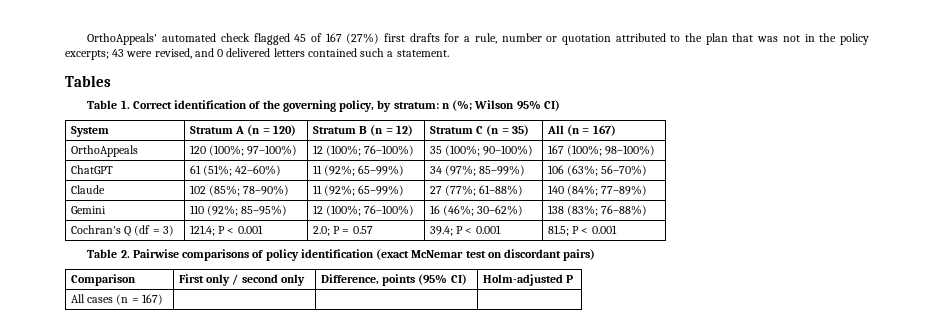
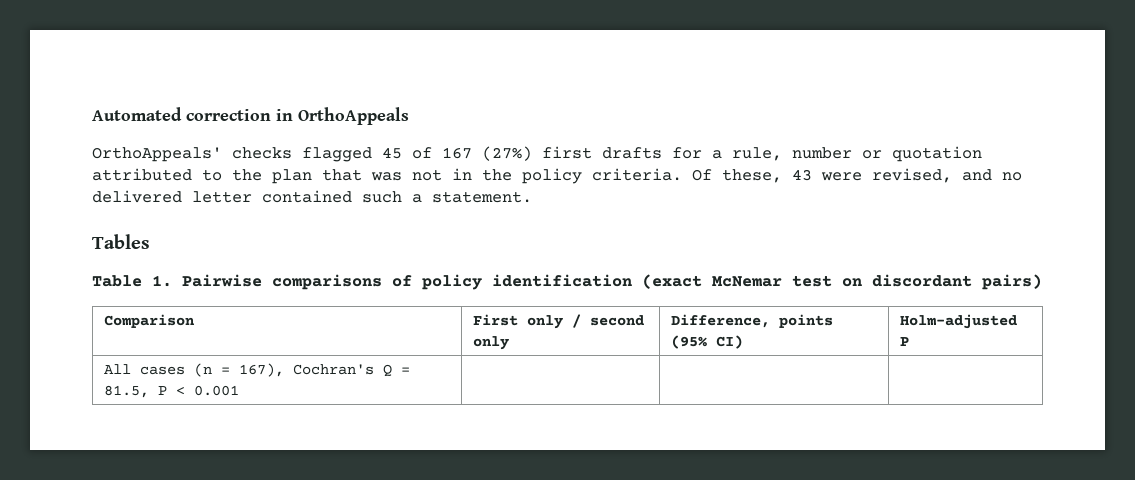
[87,33,250,45] OrthoAppeals' automated check -> [92,107,409,125] [92,147,292,162] Automated correction in OrthoAppeals // OrthoAppeals' checks
[65,50,109,60] excerpts; -> [592,168,782,183] criteria. Of these,
[217,48,305,57] 0 delivered letters -> [1002,172,1022,181] [92,190,252,203] no delivered letter
[132,100,560,112] [70,126,109,137] [189,125,296,136] [312,125,413,136] [429,125,529,136] [546,125,616,136] [70,145,138,157] [189,145,298,156] [312,145,415,156] [429,145,534,156] [547,145,656,156] [70,165,113,174] [189,165,282,176] [312,165,405,176] [429,165,526,176] [547,165,648,176] [70,185,105,194] [189,185,290,196] [312,185,405,196] [429,185,524,196] [547,185,648,196] [70,206,106,214] [189,205,288,216] [312,205,415,216] [429,205,524,216] [547,205,648,216] [70,225,174,237] [189,225,263,236] [312,226,373,236] [429,225,501,236] [547,225,617,236] [87,249,130,258] Correct identification of the governing policy, by stratum: n (%; Wilson 95% CI) // System | Stratum A (n = 120) | Stratum B (n = 12) | Stratum C (n = 35) | All (n = 167) // OrthoAppeals | 120 (100%; 97–100%) | 12 (100%; 76–100%) | 35 (100%; 90–100%) | 167 (100%; 98–100%) // ChatGPT | 61 (51%; 42–60%) | 11 (92%; 65–99%) | 34 (97%; 85–99%) | 106 (63%; 56–70%) // Claude | 102 (85%; 78–90%) | 11 (92%; 65–99%) | 27 (77%; 61–88%) | 140 (84%; 77–89%) // Gemini | 110 (92%; 85–95%) | 12 (100%; 76–100%) | 16 (46%; 30–62%) | 138 (83%; 76–88%) // Cochran's Q (df = 3) | 121.4; P < 0.001 | 2.0; P = 0.57 | 39.4; P < 0.001 | 81.5; P < 0.001 // Table 2. -> (172, 281) none
[141,294,163,305] 167) -> [238,363,410,377] [103,385,239,398] 167), Cochran's Q = 81.5, P < 0.001

